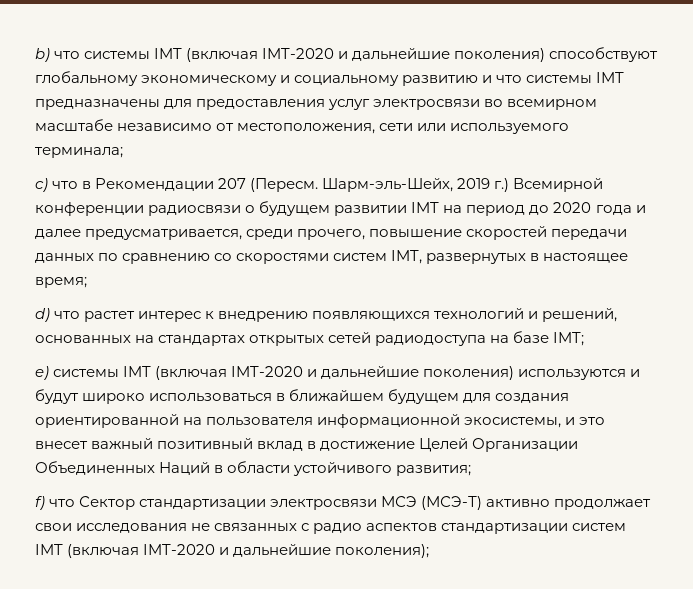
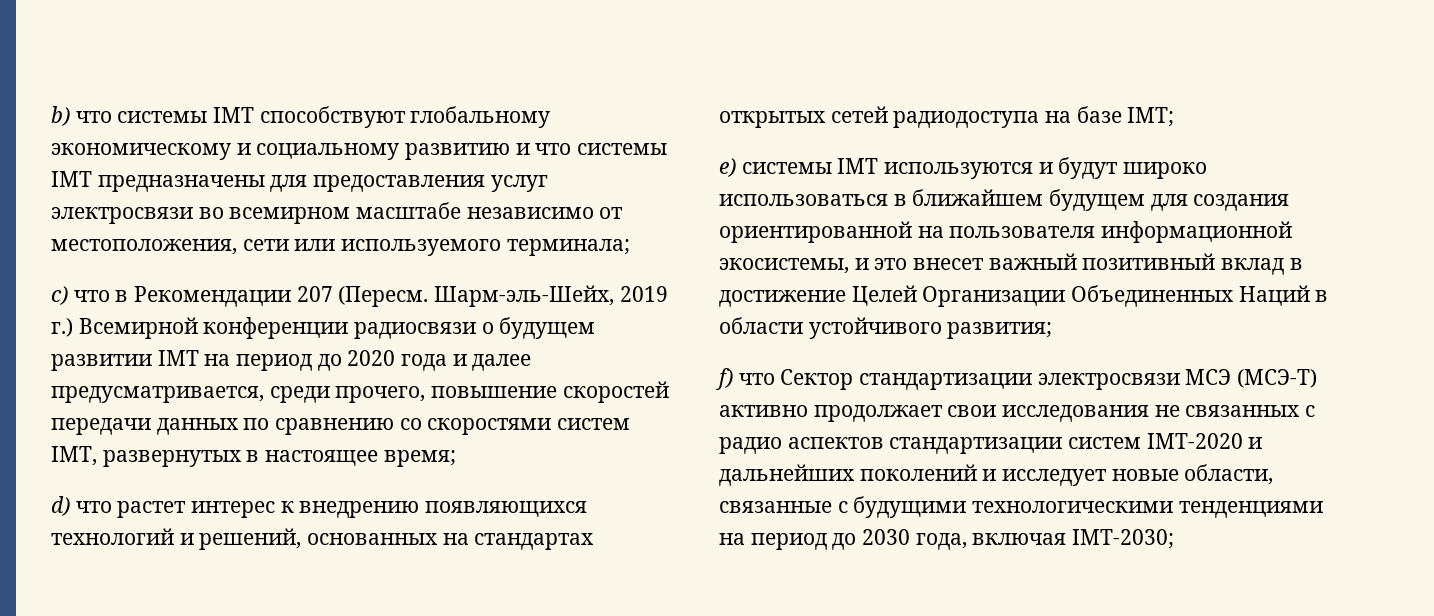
[186,48,546,62] (включая IMT-2020 и дальнейшие поколения) -> (255, 115) none
[155,366,515,380] (включая IMT-2020 и дальнейшие поколения) -> (879, 166) none
[35,544,430,558] IMT (включая IMT-2020 и дальнейшие поколения); -> [1146,433,1263,449] [719,464,1274,486] [719,496,1323,518] [719,529,1175,550] IMT-2020 и дальнейших поколений и исследует новые области, связанные с будущими технологическими тенденциями на период до 2030 года, включая IMT-2030;

